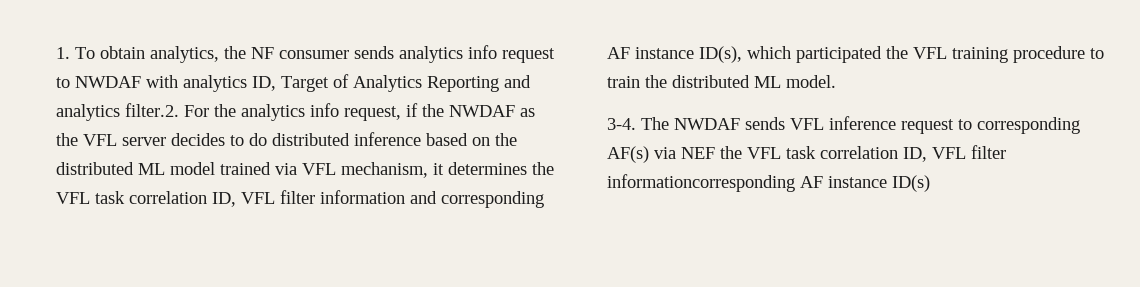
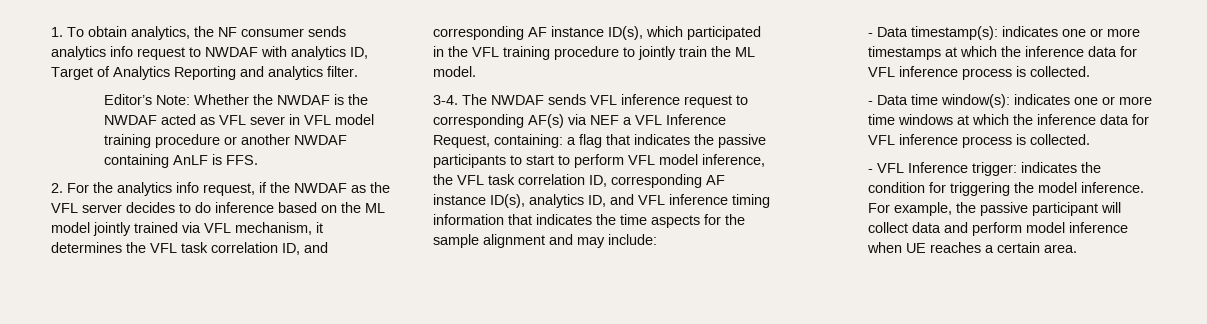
[125,103,179,117] filter.2. -> [327,66,358,77] [104,94,369,105] [104,114,375,125] [104,134,348,148] [104,154,259,168] [51,183,63,193] filter. // Editor’s Note: Whether the NWDAF is the NWDAF acted as VFL sever in VFL model training procedure or another NWDAF containing AnLF is FFS. // 2.
[272,133,350,146] distributed -> (211, 207) none
[56,162,134,175] distributed -> (361, 207) none
(215, 168) none -> [93,222,131,236] jointly
[241,190,405,204] VFL filter information -> (300, 249) none
(882, 54) none -> [433,46,444,57] in
(1104, 53) none -> [638,46,676,60] jointly
[672,75,750,88] distributed -> (731, 51) none
[720,145,1006,162] [607,174,930,192] the VFL task correlation ID, VFL filter informationcorresponding AF instance ID(s) -> [623,114,726,125] [433,134,766,148] [433,154,765,168] [433,174,725,188] [433,194,770,208] [433,214,745,228] [433,234,657,248] [868,26,1141,40] [868,46,1138,60] [868,66,1091,80] [868,94,1153,108] [868,114,1150,125] [868,134,1091,148] [868,162,1102,176] [868,182,1145,196] [868,202,1122,216] [868,222,1129,236] [867,242,1078,253] a VFL Inference Request, containing: a flag that indicates the passive participants to start to perform VFL model inference, the VFL task correlation ID, corresponding AF instance ID(s), analytics ID, and VFL inference timing information that indicates the time aspects for the sample alignment and may include: // - Data timestamp(s): indicates one or more timestamps at which the inference data for VFL inference process is collected. // - Data time window(s): indicates one or more time windows at which the inference data for VFL inference process is collected. // - VFL Inference trigger: indicates the condition for triggering the model inference. For example, the passive participant will collect data and perform model inference when UE reaches a certain area.

